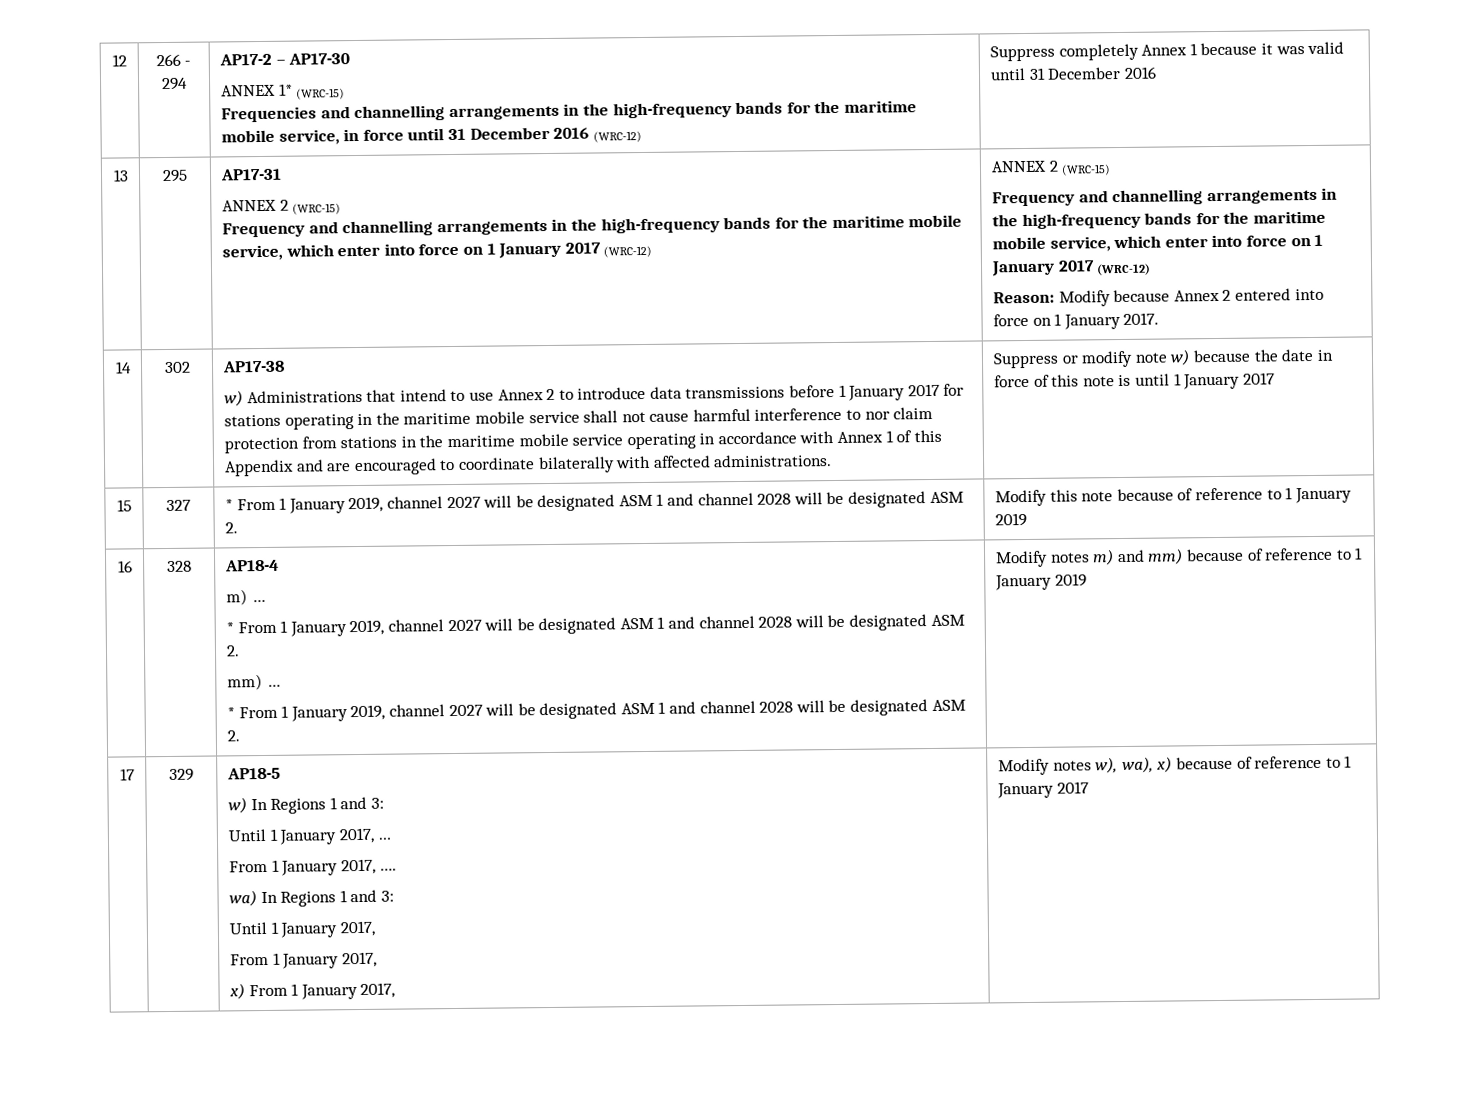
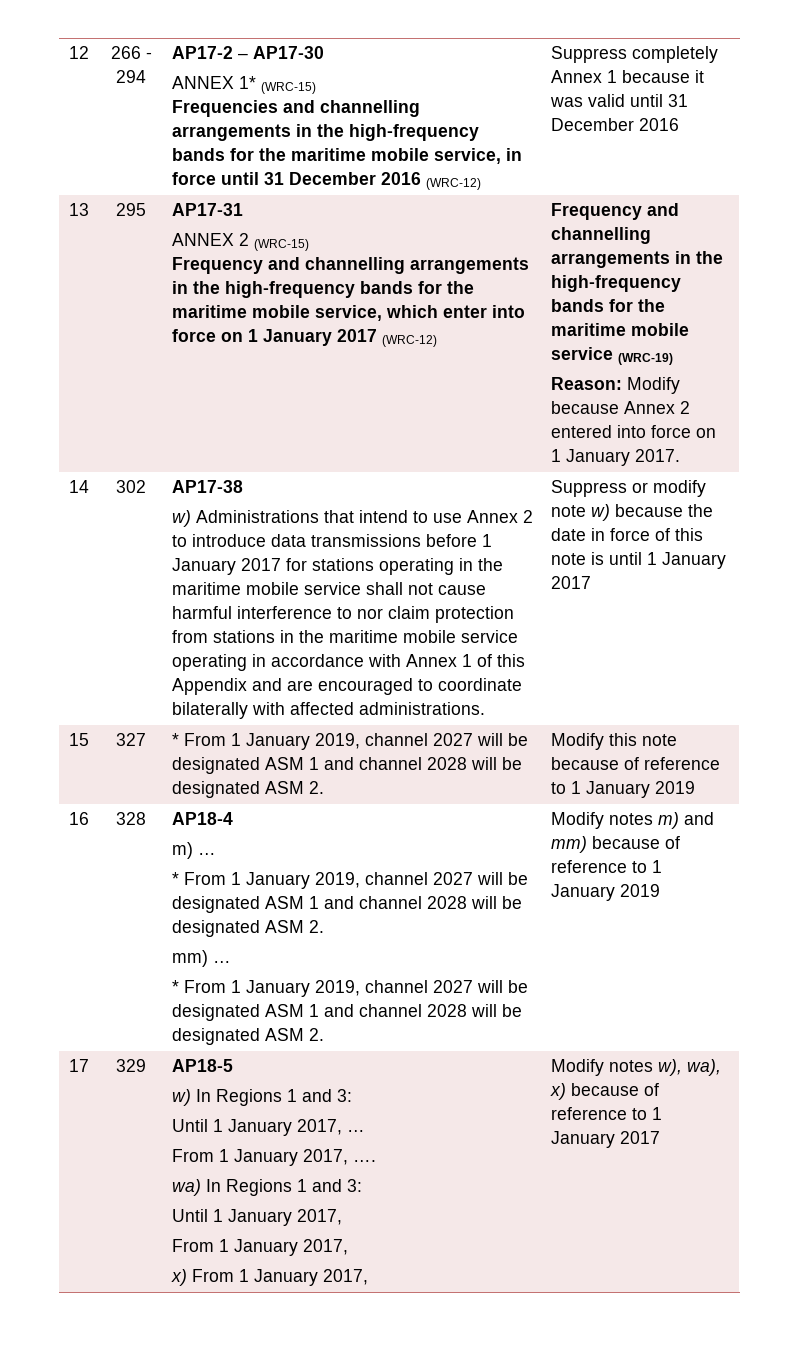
[990,160,1112,176] ANNEX 2 (WRC-15) // -> (438, 341) none
[1049,234,1324,252] [990,260,1152,277] service, which enter into force on 1 January 2017 (WRC-12) -> [551,347,674,365] service (WRC-19)

